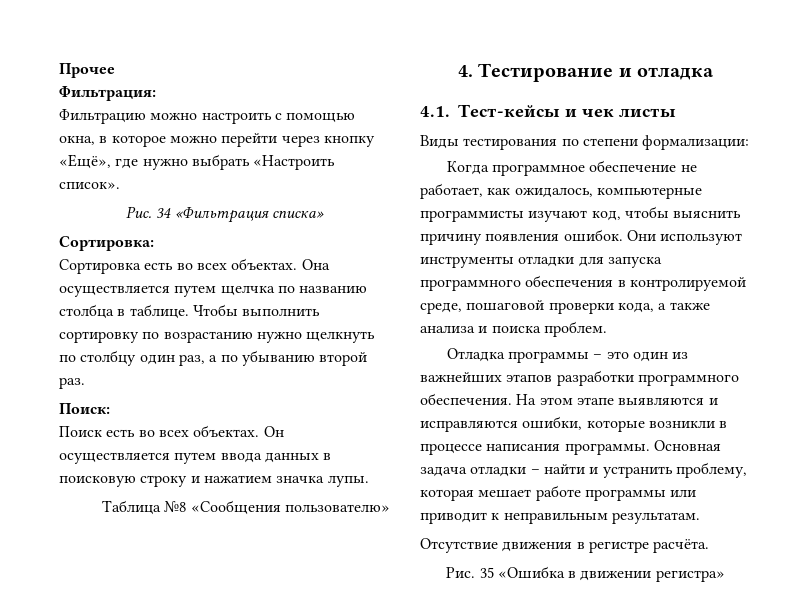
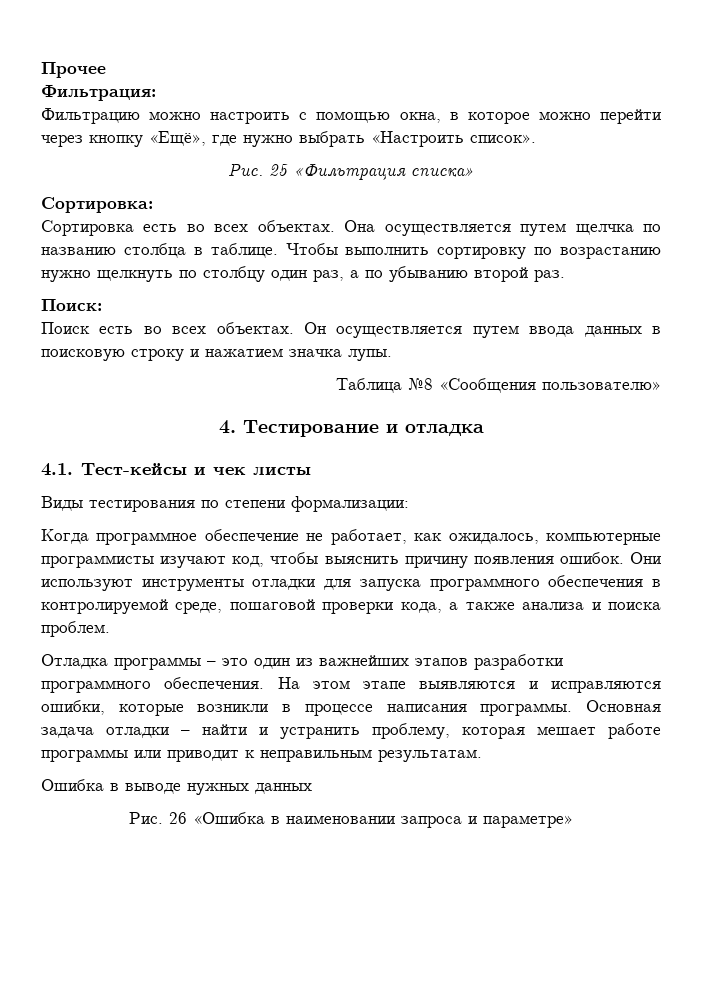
[156,208,172,218] 34 -> [269,164,288,176] 25
[420,538,710,553] [446,567,494,578] Отсутствие движения в регистре расчёта. // Рис. 35 -> [41,779,312,795] [129,812,187,824] Ошибка в выводе нужных данных // Рис. 26
[580,570,725,582] движении регистра» -> [286,815,573,828] наименовании запроса и параметре»

